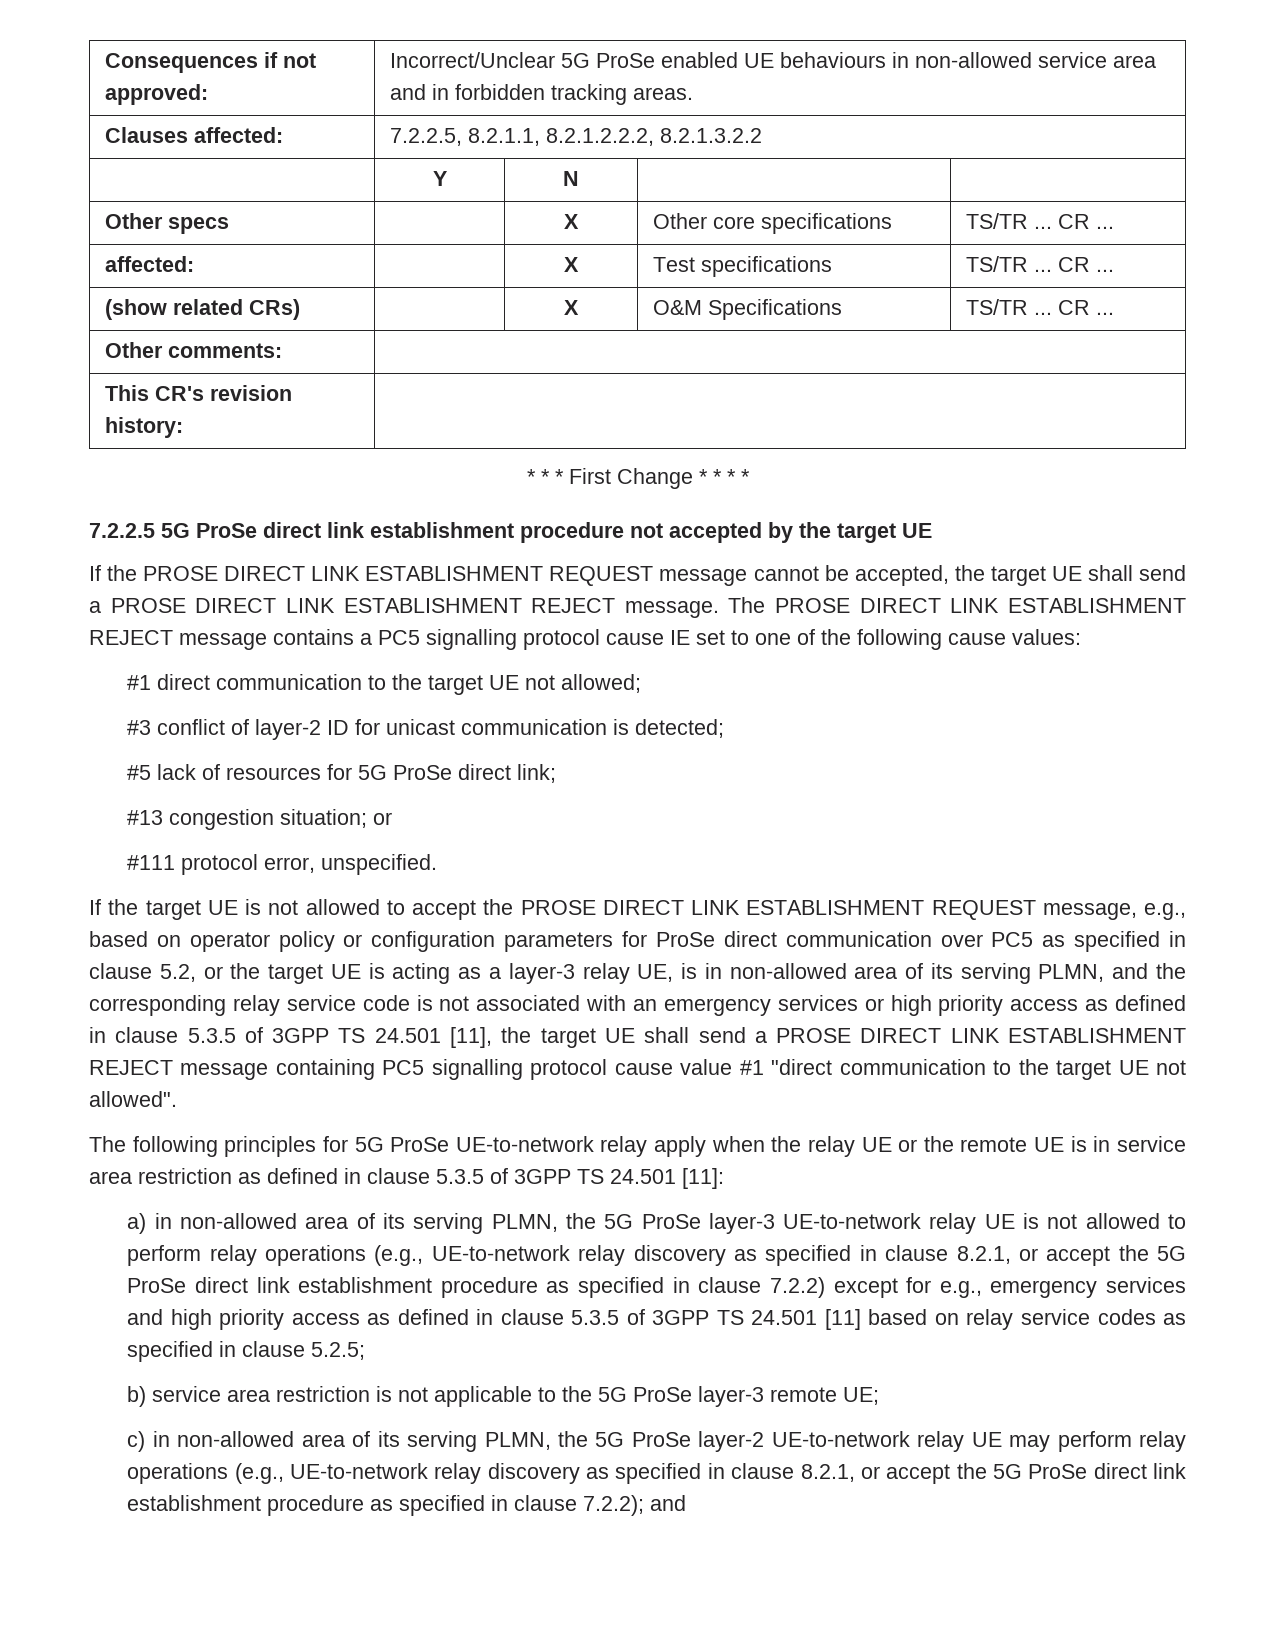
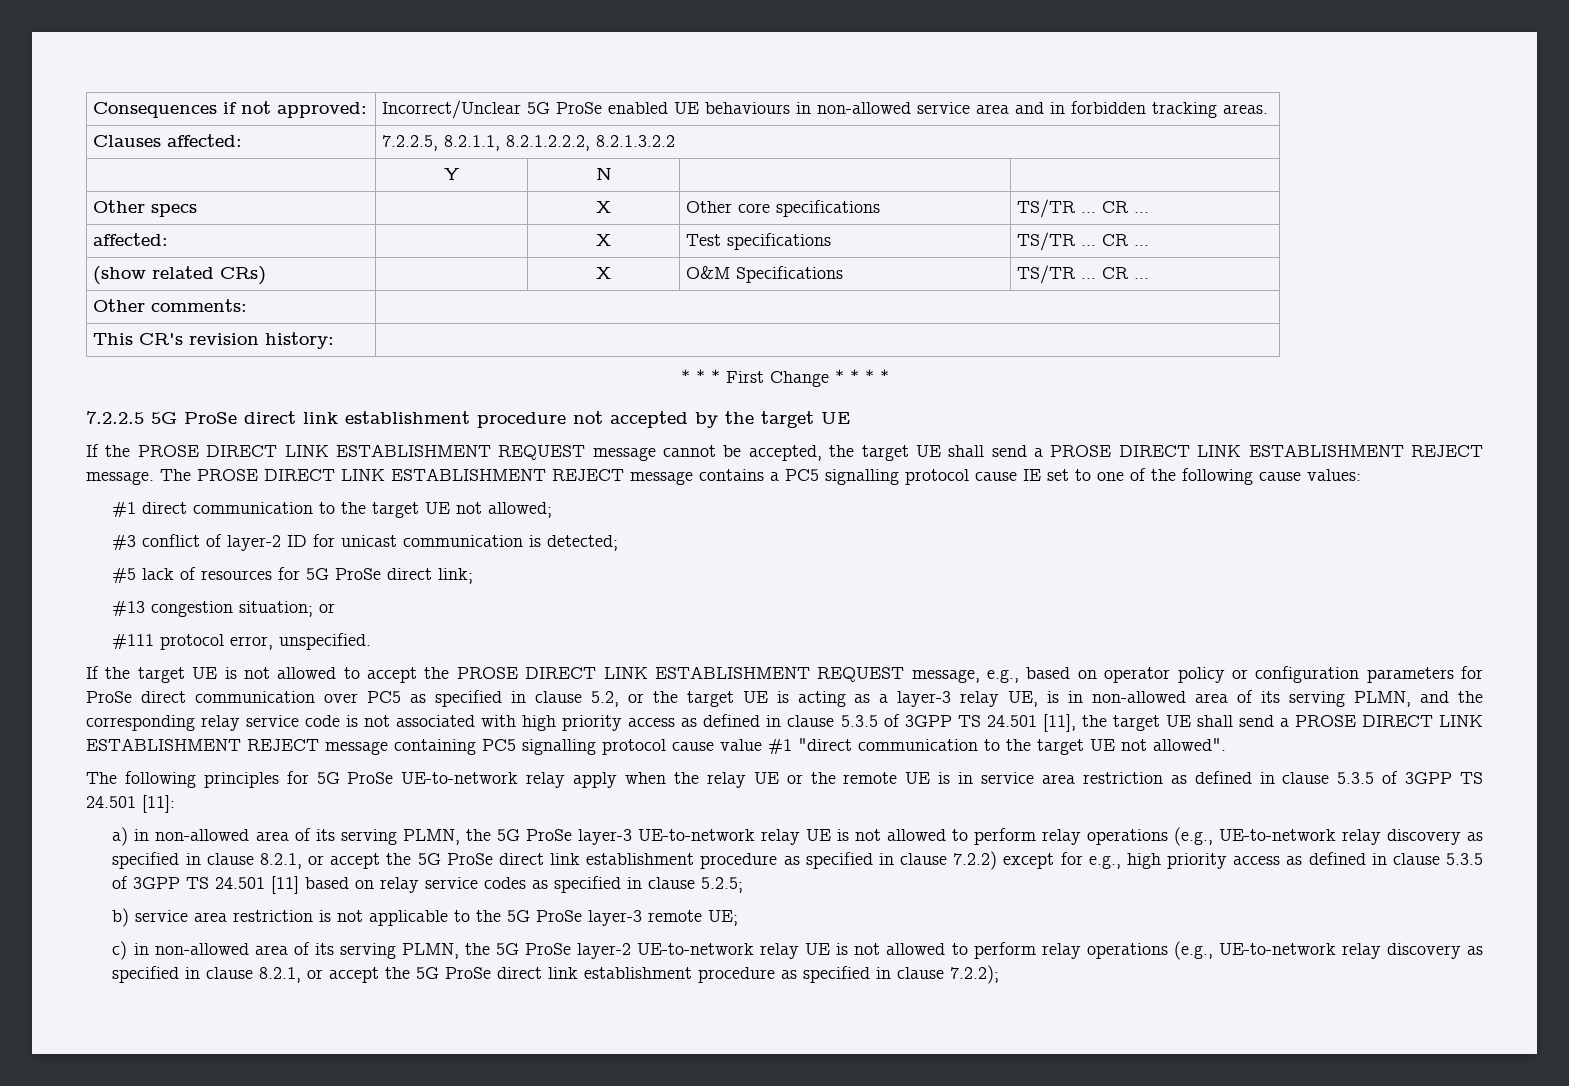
[633,995,884,1016] an emergency services or -> (517, 721) none
[990,1277,1187,1298] [127,1309,164,1325] emergency services and -> (1121, 862) none
[1009,1435,1051,1452] may -> [836,943,968,955] is not allowed to
[650,1495,687,1511] and -> (1000, 974) none

